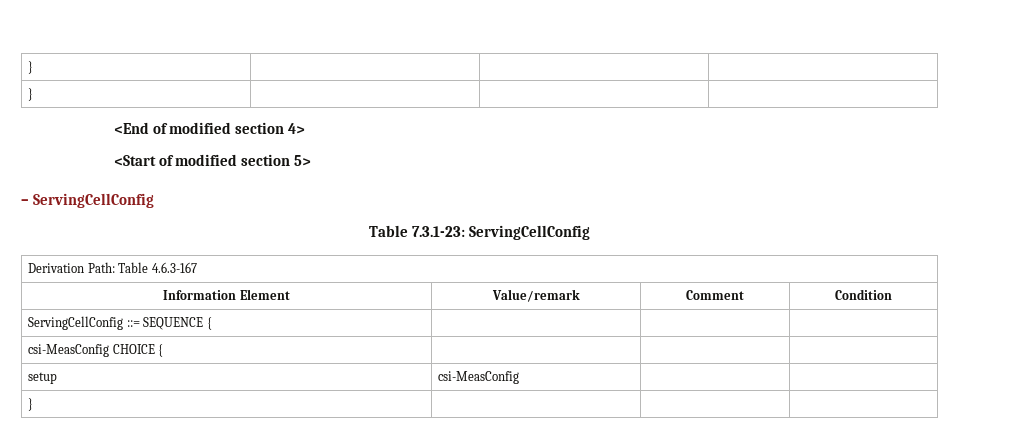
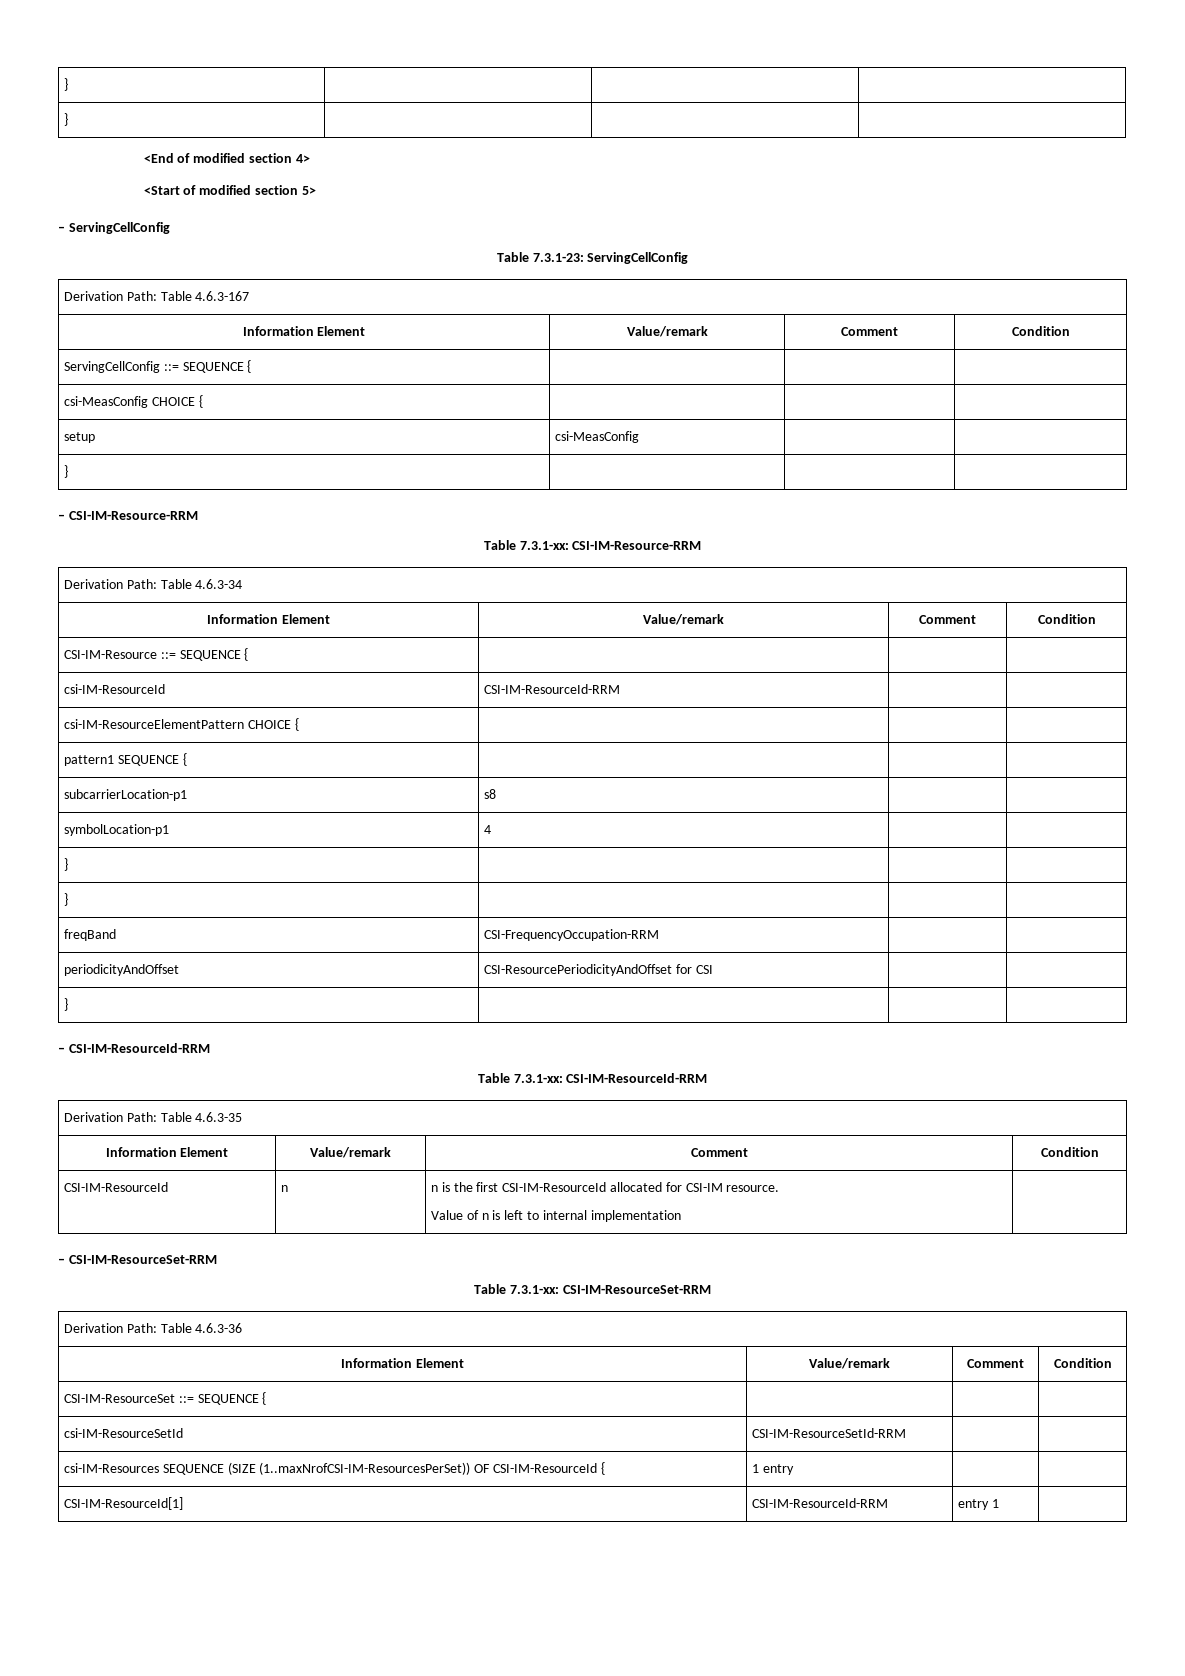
(34, 404) none -> [58,511,198,520] [483,540,702,550] [64,579,243,589] [207,614,330,624] [643,614,724,625] [919,615,976,624] [1037,614,1096,624] [64,648,249,661] [64,684,166,694] [484,684,621,694] [64,718,299,731] [64,753,187,766] [64,789,188,801] [484,789,497,799] [64,824,170,836] [484,825,492,834] [64,858,69,871] [64,893,69,906] [64,929,117,941] [484,929,660,941] [64,964,180,976] [484,964,713,976] [64,998,69,1011] [58,1043,210,1053] [477,1073,708,1083] [64,1112,243,1122] [105,1147,229,1157] [310,1147,391,1158] [690,1148,748,1157] [1040,1147,1099,1157] [64,1182,169,1192] [281,1185,289,1192] [431,1182,780,1192] [431,1210,681,1222] [58,1255,217,1264] [474,1284,711,1294] [64,1323,243,1333] [341,1358,464,1368] [809,1358,890,1369] [967,1359,1024,1368] [1053,1358,1112,1368] [64,1392,267,1405] [64,1428,184,1438] [752,1428,907,1438] [64,1462,605,1475] [752,1464,794,1475] [64,1497,184,1510] [752,1498,889,1508] [958,1499,999,1510] // – CSI-IM-Resource-RRM // Table 7.3.1-xx: CSI-IM-Resource-RRM // Derivation Path: Table 4.6.3-34 // Information Element | Value/remark | Comment | Condition // CSI-IM-Resource ::= SEQUENCE { | | | // csi-IM-ResourceId | CSI-IM-ResourceId-RRM | | // csi-IM-ResourceElementPattern CHOICE { | | | // pattern1 SEQUENCE { | | | // subcarrierLocation-p1 | s8 | | // symbolLocation-p1 | 4 | | // } | | | // } | | | // freqBand | CSI-FrequencyOccupation-RRM | | // periodicityAndOffset | CSI-ResourcePeriodicityAndOffset for CSI | | // } | | | // – CSI-IM-ResourceId-RRM // Table 7.3.1-xx: CSI-IM-ResourceId-RRM // Derivation Path: Table 4.6.3-35 // Information Element | Value/remark | Comment | Condition // CSI-IM-ResourceId | n | n is the first CSI-IM-ResourceId allocated for CSI-IM resource. // Value of n is left to internal implementation | // – CSI-IM-ResourceSet-RRM // Table 7.3.1-xx: CSI-IM-ResourceSet-RRM // Derivation Path: Table 4.6.3-36 // Information Element | Value/remark | Comment | Condition // CSI-IM-ResourceSet ::= SEQUENCE { | | | // csi-IM-ResourceSetId | CSI-IM-ResourceSetId-RRM | | // csi-IM-Resources SEQUENCE (SIZE (1..maxNrofCSI-IM-ResourcesPerSet)) OF CSI-IM-ResourceId { | 1 entry | | // CSI-IM-ResourceId[1] | CSI-IM-ResourceId-RRM | entry 1 |

